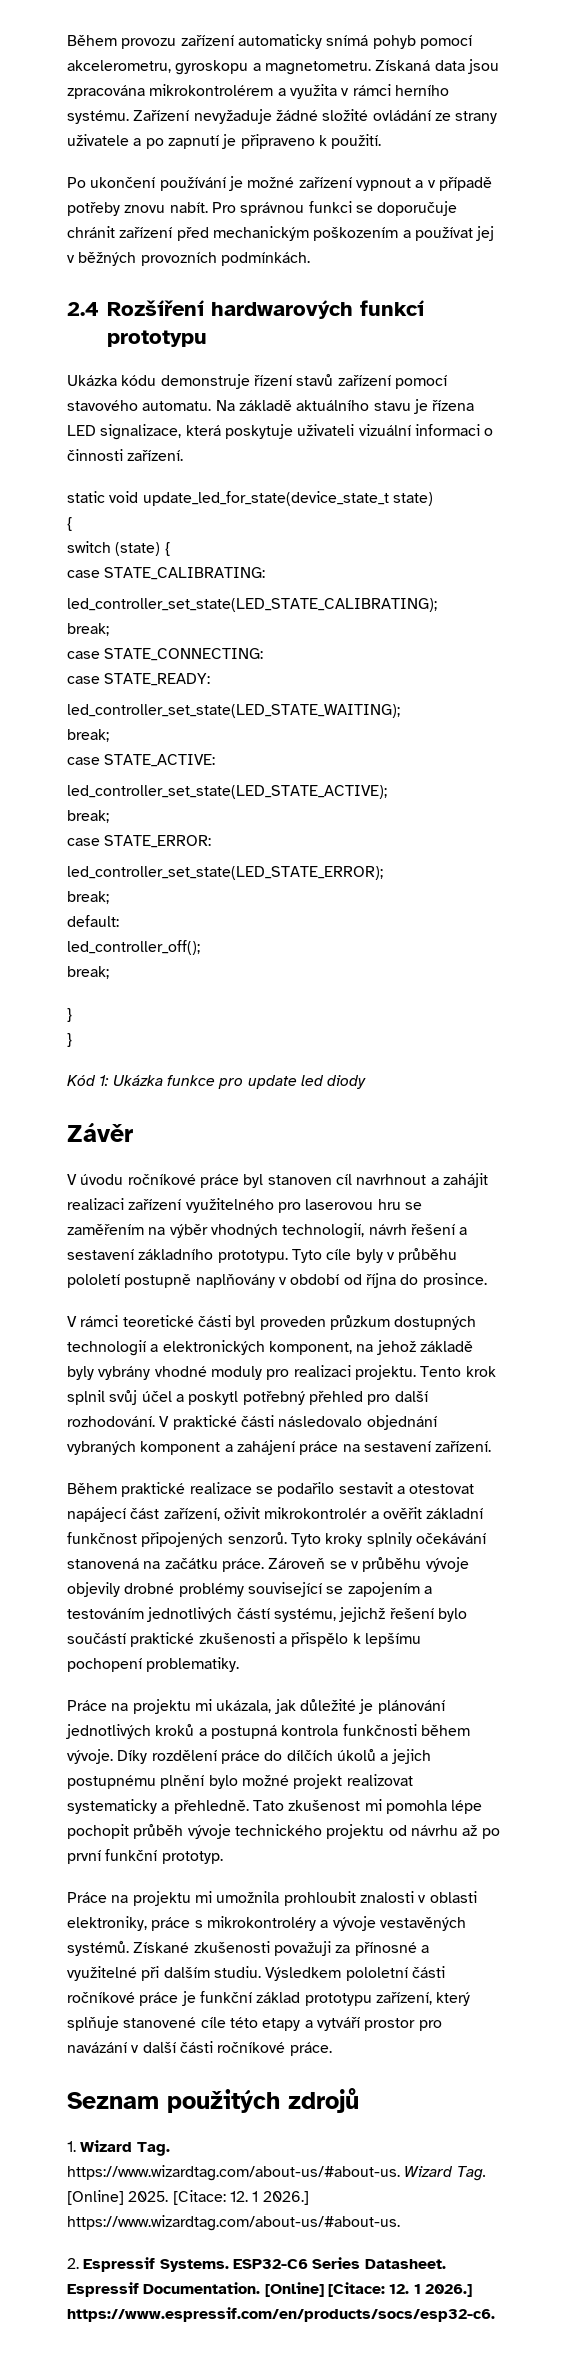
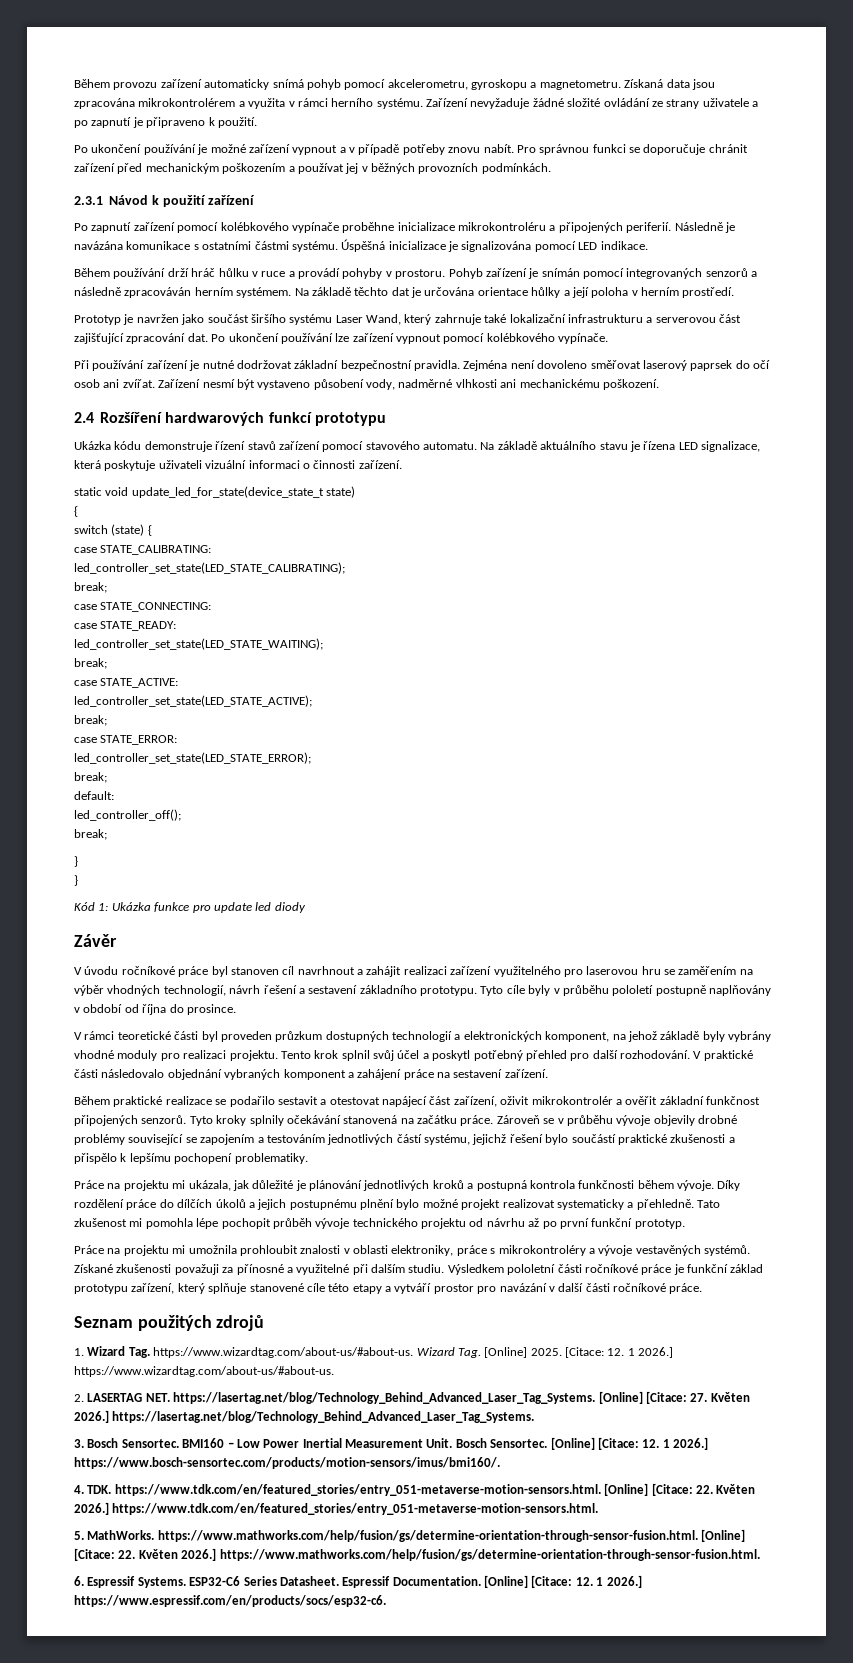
(310, 259) none -> [74,195,255,207] [74,222,735,233] [74,239,648,252] [74,268,758,279] [74,287,735,298] [74,314,741,325] [74,333,609,344] [74,360,770,371] [74,379,659,390] // 2.3.1 Návod k použití zařízení // Po zapnutí zařízení pomocí kolébkového vypínače proběhne inicializace mikrokontroléru a připojených periferií. Následně je navázána komunikace s ostatními částmi systému. Úspěšná inicializace je signalizována pomocí LED indikace. // Během používání drží hráč hůlku v ruce a provádí pohyby v prostoru. Pohyb zařízení je snímán pomocí integrovaných senzorů a následně zpracováván herním systémem. Na základě těchto dat je určována orientace hůlky a její poloha v herním prostředí. // Prototyp je navržen jako součást širšího systému Laser Wand, který zahrnuje také lokalizační infrastrukturu a serverovou část zajišťující zpracování dat. Po ukončení používání lze zařízení vypnout pomocí kolébkového vypínače. // Při používání zařízení je nutné dodržovat základní bezpečnostní pravidla. Zejména není dovoleno směřovat laserový paprsek do očí osob ani zvířat. Zařízení nesmí být vystaveno působení vody, nadměrné vlhkosti ani mechanickému poškození.
(79, 2263) none -> [87,1391,750,1404] [74,1410,535,1423] [74,1437,708,1450] [74,1457,500,1469] [74,1483,756,1496] [74,1502,599,1515] [74,1529,746,1542] [74,1548,760,1561] [74,1576,84,1586] LASERTAG NET. https://lasertag.net/blog/Technology_Behind_Advanced_Laser_Tag_Systems. [Online] [Citace: 27. Květen 2026.] https://lasertag.net/blog/Technology_Behind_Advanced_Laser_Tag_Systems. // 3. Bosch Sensortec. BMI160 – Low Power Inertial Measurement Unit. Bosch Sensortec. [Online] [Citace: 12. 1 2026.] https://www.bosch-sensortec.com/products/motion-sensors/imus/bmi160/. // 4. TDK. https://www.tdk.com/en/featured_stories/entry_051-metaverse-motion-sensors.html. [Online] [Citace: 22. Květen 2026.] https://www.tdk.com/en/featured_stories/entry_051-metaverse-motion-sensors.html. // 5. MathWorks. https://www.mathworks.com/help/fusion/gs/determine-orientation-through-sensor-fusion.html. [Online] [Citace: 22. Květen 2026.] https://www.mathworks.com/help/fusion/gs/determine-orientation-through-sensor-fusion.html. // 6.

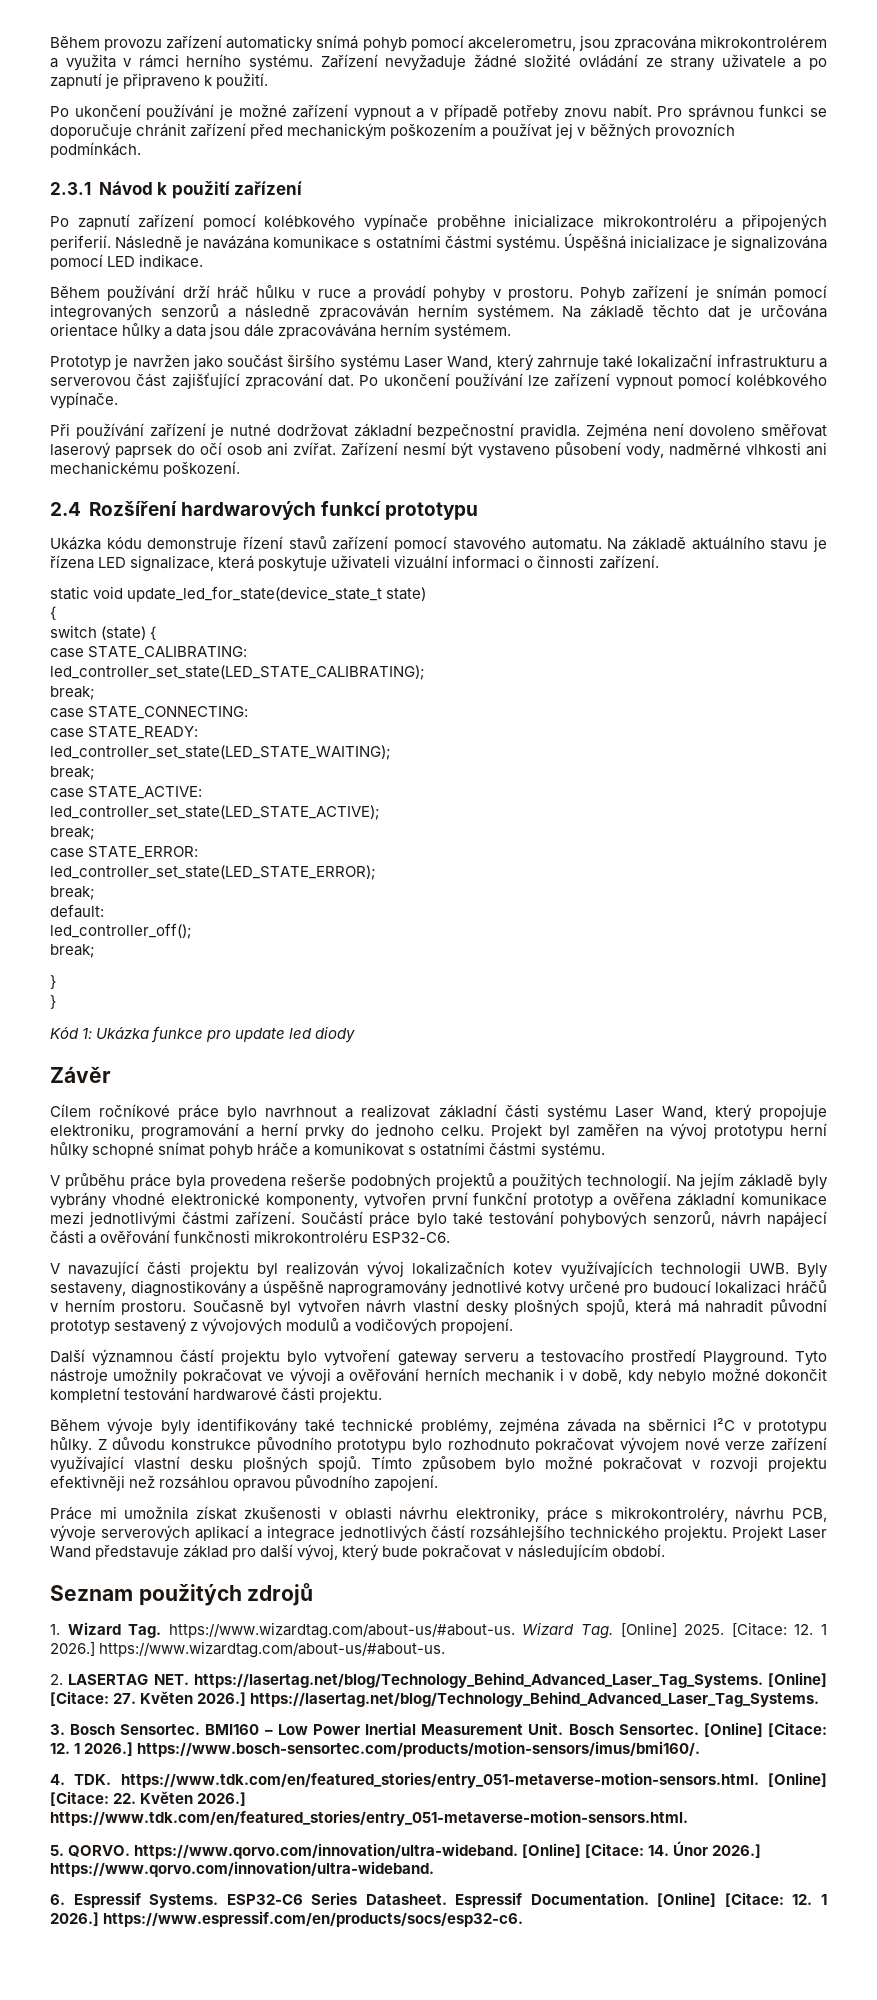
[471,79,690,90] gyroskopu a magnetometru. Získaná data -> (576, 44) none
[571,287,735,298] její poloha v herním prostředí. -> [176,323,512,340] data jsou dále zpracovávána herním systémem.
[74,966,753,977] [74,985,771,996] [74,1004,236,1015] [74,1031,771,1042] [74,1050,753,1061] [74,1069,548,1080] [74,1096,760,1107] [74,1115,737,1126] [74,1134,735,1145] [74,1153,308,1164] [74,1180,741,1191] [74,1199,720,1210] [74,1218,685,1229] [74,1245,341,1256] V úvodu ročníkové práce byl stanoven cíl navrhnout a zahájit realizaci zařízení využitelného pro laserovou hru se zaměřením na výběr vhodných technologií, návrh řešení a sestavení základního prototypu. Tyto cíle byly v průběhu pololetí postupně naplňovány v období od října do prosince. // V rámci teoretické části byl proveden průzkum dostupných technologií a elektronických komponent, na jehož základě byly vybrány vhodné moduly pro realizaci projektu. Tento krok splnil svůj účel a poskytl potřebný přehled pro další rozhodování. V praktické části následovalo objednání vybraných komponent a zahájení práce na sestavení zařízení. // Během praktické realizace se podařilo sestavit a otestovat napájecí část zařízení, oživit mikrokontrolér a ověřit základní funkčnost připojených senzorů. Tyto kroky splnily očekávání stanovená na začátku práce. Zároveň se v průběhu vývoje objevily drobné problémy související se zapojením a testováním jednotlivých částí systému, jejichž řešení bylo součástí praktické zkušenosti a přispělo k lepšímu pochopení problematiky. // Práce na projektu mi ukázala, jak důležité je plánování jednotlivých kroků a postupná kontrola funkčnosti během vývoje. Díky rozdělení práce do dílčích úkolů a jejich postupnému plnění bylo možné projekt realizovat systematicky a přehledně. Tato zkušenost mi pomohla lépe pochopit průběh vývoje technického projektu od návrhu až po první funkční prototyp. // Práce na projektu mi umožnila prohloubit znalosti -> [50,1104,828,1121] [50,1123,827,1140] [50,1142,605,1159] [50,1173,829,1190] [50,1192,827,1209] [50,1211,828,1228] [50,1230,451,1244] [50,1261,828,1278] [50,1280,827,1297] [50,1299,827,1316] [50,1318,514,1335] [50,1349,828,1366] [50,1368,827,1385] [50,1387,383,1403] [50,1418,827,1435] [50,1437,827,1454] [50,1456,827,1473] [50,1475,439,1491] [50,1506,322,1520] Cílem ročníkové práce bylo navrhnout a realizovat základní části systému Laser Wand, který propojuje elektroniku, programování a herní prvky do jednoho celku. Projekt byl zaměřen na vývoj prototypu herní hůlky schopné snímat pohyb hráče a komunikovat s ostatními částmi systému. // V průběhu práce byla provedena rešerše podobných projektů a použitých technologií. Na jejím základě byly vybrány vhodné elektronické komponenty, vytvořen první funkční prototyp a ověřena základní komunikace mezi jednotlivými částmi zařízení. Součástí práce bylo také testování pohybových senzorů, návrh napájecí části a ověřování funkčnosti mikrokontroléru ESP32-C6. // V navazující části projektu byl realizován vývoj lokalizačních kotev využívajících technologii UWB. Byly sestaveny, diagnostikovány a úspěšně naprogramovány jednotlivé kotvy určené pro budoucí lokalizaci hráčů v herním prostoru. Současně byl vytvořen návrh vlastní desky plošných spojů, která má nahradit původní prototyp sestavený z vývojových modulů a vodičových propojení. // Další významnou částí projektu bylo vytvoření gateway serveru a testovacího prostředí Playground. Tyto nástroje umožnily pokračovat ve vývoji a ověřování herních mechanik i v době, kdy nebylo možné dokončit kompletní testování hardwarové části projektu. // Během vývoje byly identifikovány také technické problémy, zejména závada na sběrnici I²C v prototypu hůlky. Z důvodu konstrukce původního prototypu bylo rozhodnuto pokračovat vývojem nové verze zařízení využívající vlastní desku plošných spojů. Tímto způsobem bylo možné pokračovat v rozvoji projektu efektivněji než rozsáhlou opravou původního zapojení. // Práce mi umožnila získat zkušenosti
(388, 1249) none -> [399,1506,449,1520] návrhu
[498,1245,750,1256] [74,1264,764,1275] [74,1283,703,1294] mikrokontroléry a vývoje vestavěných systémů. Získané zkušenosti považuji za přínosné a využitelné při dalším studiu. Výsledkem pololetní části ročníkové práce je funkční základ prototypu zařízení, který splňuje stanovené cíle této etapy a vytváří prostor pro navázání v další části ročníkové práce. -> [610,1506,828,1523] [50,1525,827,1542] [50,1544,665,1561] mikrokontroléry, návrhu PCB, vývoje serverových aplikací a integrace jednotlivých částí rozsáhlejšího technického projektu. Projekt Laser Wand představuje základ pro další vývoj, který bude pokračovat v následujícím období.
[87,1529,746,1542] [74,1548,760,1561] MathWorks. https://www.mathworks.com/help/fusion/gs/determine-orientation-through-sensor-fusion.html. [Online] [Citace: 22. Květen 2026.] https://www.mathworks.com/help/fusion/gs/determine-orientation-through-sensor-fusion.html. -> [68,1841,762,1859] [50,1861,434,1877] QORVO. https://www.qorvo.com/innovation/ultra-wideband. [Online] [Citace: 14. Únor 2026.] https://www.qorvo.com/innovation/ultra-wideband.

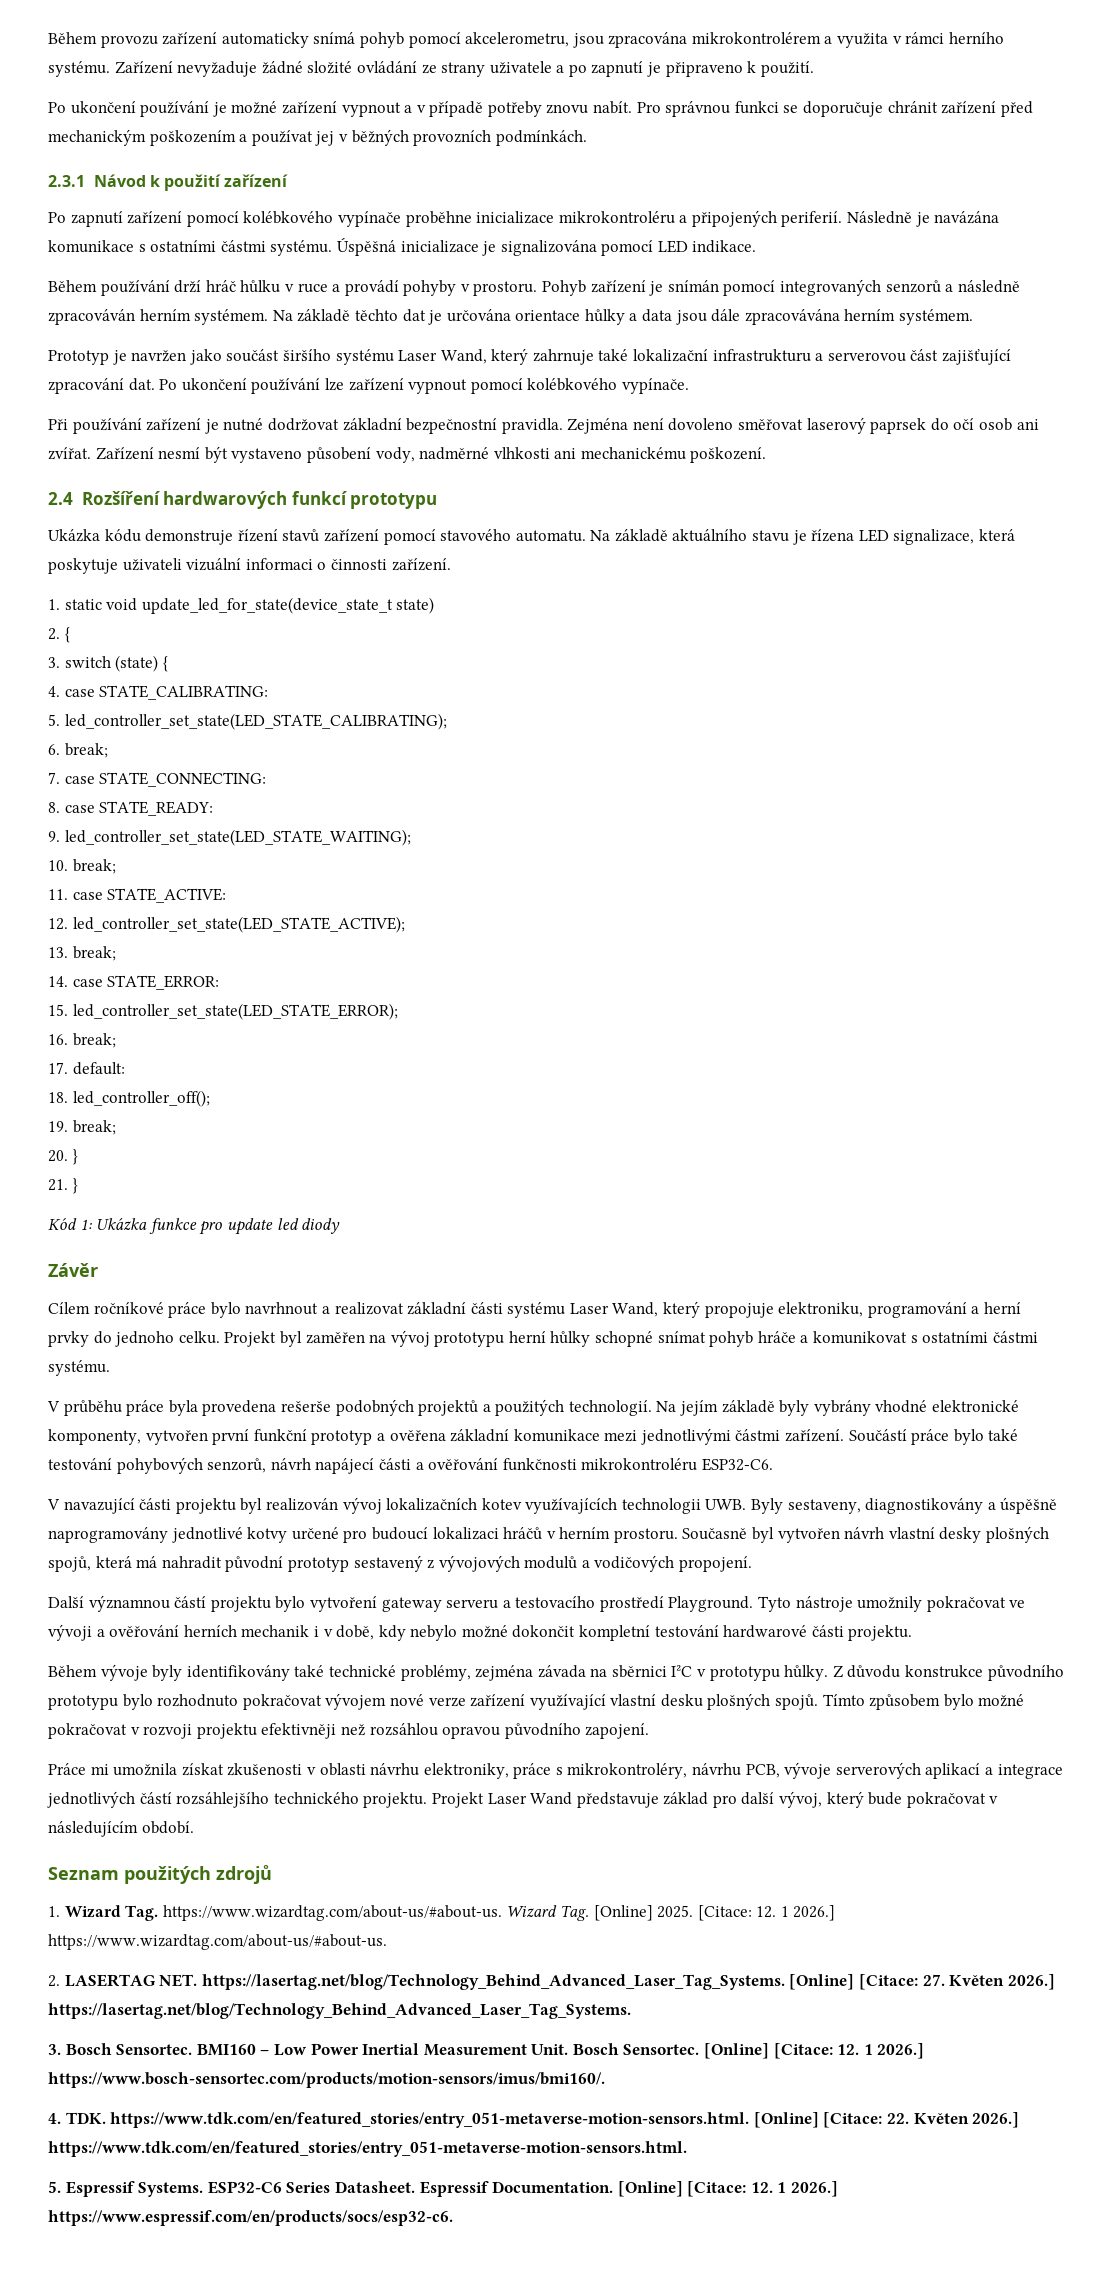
(659, 562) none -> [48,599,60,610] 1.
[50,606,56,620] { // -> [48,627,70,643] [48,657,60,668] 2. { // 3.
(157, 633) none -> [48,686,60,697] 4.
(248, 652) none -> [48,714,60,726] 5.
[50,686,95,700] break; // -> [48,743,108,758] [48,772,60,784] 6. break; // 7.
(249, 712) none -> [48,802,60,813] 8.
(199, 732) none -> [48,831,60,842] 9.
[50,766,95,780] break; // -> [48,859,116,874] [48,889,68,900] 10. break; // 11.
(203, 792) none -> [48,918,68,930] 12.
[50,826,95,840] break; // -> [48,946,116,961] [48,976,68,987] 13. break; // 14.
(199, 852) none -> [48,1004,68,1016] 15.
[50,886,95,900] break; // -> [48,1033,116,1048] [48,1062,68,1074] 16. break; // 17.
(104, 911) none -> [48,1092,68,1103] 18.
[50,944,95,958] [50,975,56,989] break; // } // -> [48,1120,116,1135] [48,1149,78,1165] [48,1179,68,1191] 19. break; // 20. } // 21.
[68,1841,762,1859] [50,1861,434,1877] [50,1894,65,1905] QORVO. https://www.qorvo.com/innovation/ultra-wideband. [Online] [Citace: 14. Únor 2026.] https://www.qorvo.com/innovation/ultra-wideband. // 6. -> (61, 2187) none

